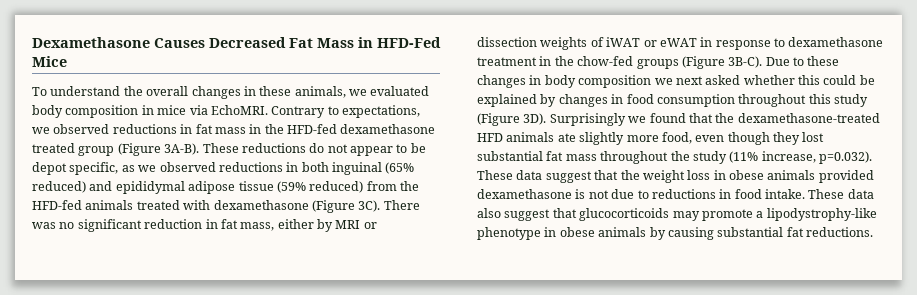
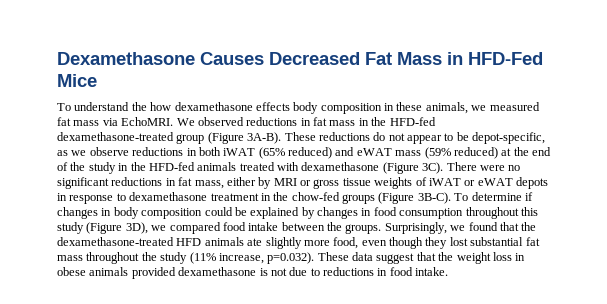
[146,86,430,99] [32,105,420,118] [32,127,50,134] overall changes in these animals, we evaluated body composition in mice via EchoMRI. Contrary to expectations, we -> [150,102,540,114] [57,117,195,126] how dexamethasone effects body composition in these animals, we measured fat mass via EchoMRI. We
[340,124,436,134] [32,143,75,153] dexamethasone treated -> [57,132,174,141] dexamethasone-treated
[32,162,119,175] depot specific, -> [472,132,546,144] depot-specific,
[159,162,216,172] observed -> [89,147,129,156] observe
[332,162,382,175] inguinal -> [223,148,256,156] iWAT
[115,181,397,194] epididymal adipose tissue (59% reduced) from -> [356,147,551,159] [57,162,129,174] eWAT mass (59% reduced) at the end of the study in
[32,222,56,229] was -> [479,165,505,171] were
[144,219,203,229] reduction -> [111,177,163,186] reductions
[477,37,537,47] dissection -> [313,178,371,189] gross tissue
(697, 42) none -> [516,177,548,189] depots
[765,56,840,66] Due to these -> [454,192,533,201] To determine if
[654,75,820,85] we next asked whether this -> (203, 213) none
[523,113,626,126] 3D). Surprisingly -> [125,222,447,234] 3D), we compared food intake between the groups. Surprisingly,
[808,189,874,199] [477,208,877,221] [477,227,873,240] These data also suggest that glucocorticoids may promote a lipodystrophy-like phenotype in obese animals by causing substantial fat reductions. -> (449, 271) none

